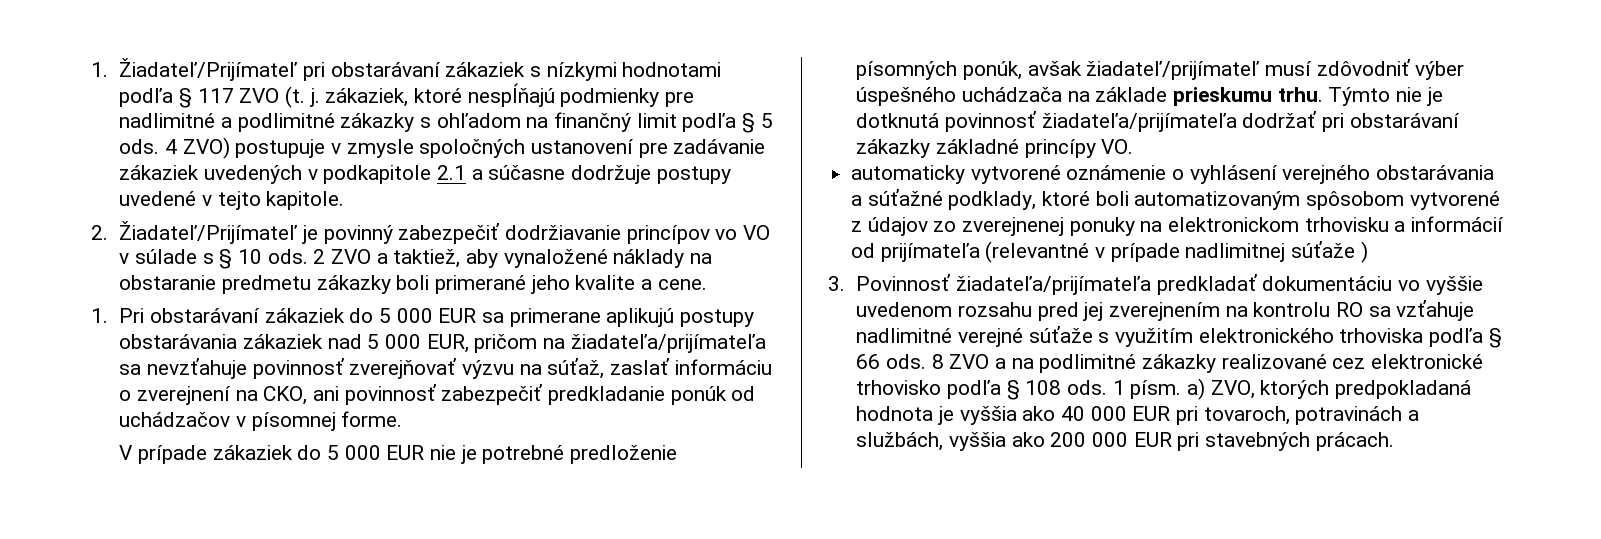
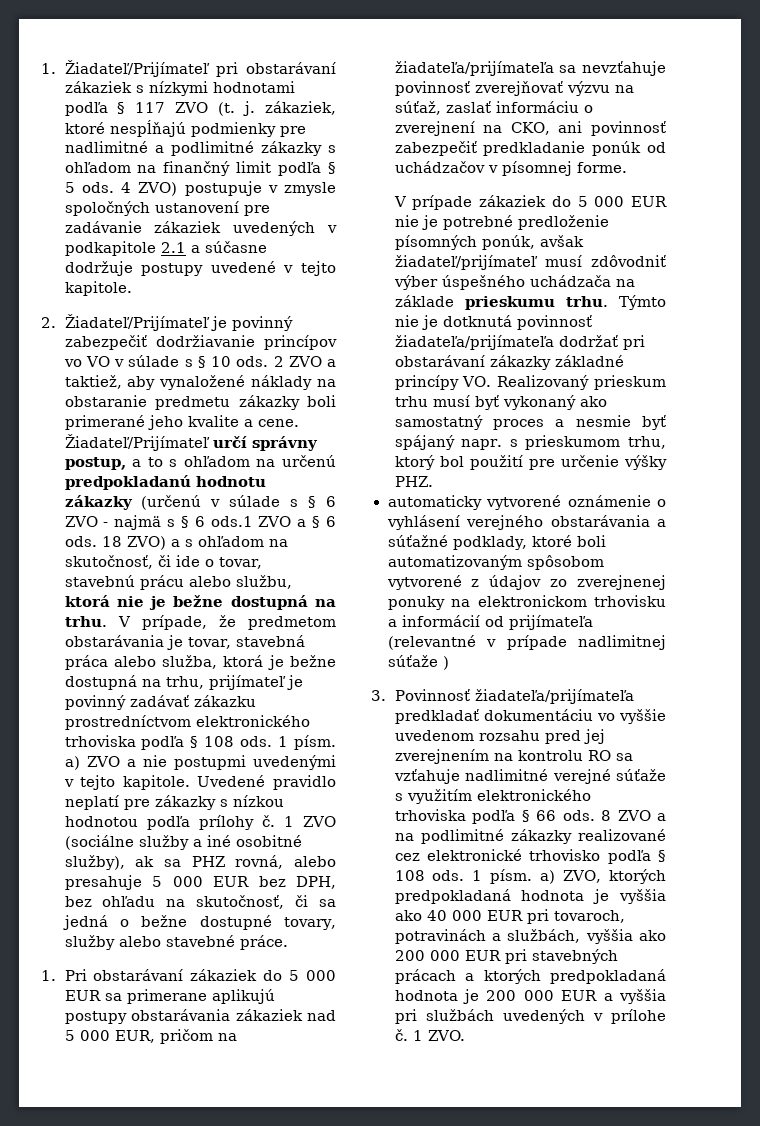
(707, 284) none -> [64,434,318,451] [64,455,336,470] [64,475,266,490] [64,495,336,510] [64,515,336,530] [64,536,288,550] [64,555,263,569] [64,575,292,590] [64,595,336,610] [64,615,336,630] [64,635,306,650] [64,655,336,670] [64,675,303,690] [64,695,256,710] [64,715,310,730] [64,735,336,750] [64,755,336,770] [63,775,336,790] [64,795,284,810] [64,815,336,830] [64,835,302,850] [64,855,336,870] [64,875,336,890] [64,895,336,909] [62,915,337,930] [64,935,288,950] Žiadateľ/Prijímateľ určí správny postup, a to s ohľadom na určenú predpokladanú hodnotu zákazky (určenú v súlade s § 6 ZVO - najmä s § 6 ods.1 ZVO a § 6 ods. 18 ZVO) a s ohľadom na skutočnosť, či ide o tovar, stavebnú prácu alebo službu, ktorá nie je bežne dostupná na trhu. V prípade, že predmetom obstarávania je tovar, stavebná práca alebo služba, ktorá je bežne dostupná na trhu, prijímateľ je povinný zadávať zákazku prostredníctvom elektronického trhoviska podľa § 108 ods. 1 písm. a) ZVO a nie postupmi uvedenými v tejto kapitole. Uvedené pravidlo neplatí pre zákazky s nízkou hodnotou podľa prílohy č. 1 ZVO (sociálne služby a iné osobitné služby), ak sa PHZ rovná, alebo presahuje 5 000 EUR bez DPH, bez ohľadu na skutočnosť, či sa jedná o bežne dostupné tovary, služby alebo stavebné práce.
(1134, 146) none -> [497,375,666,390] [394,395,607,410] [394,415,666,430] [394,435,666,450] [394,455,667,470] [394,476,433,487] Realizovaný prieskum trhu musí byť vykonaný ako samostatný proces a nesmie byť spájaný napr. s prieskumom trhu, ktorý bol použití pre určenie výšky PHZ.
[1315,432,1394,451] prácach. -> [394,969,666,984] [394,989,666,1004] [394,1009,666,1024] [394,1029,466,1041] prácach a ktorých predpokladaná hodnota je 200 000 EUR a vyššia pri službách uvedených v prílohe č. 1 ZVO.

